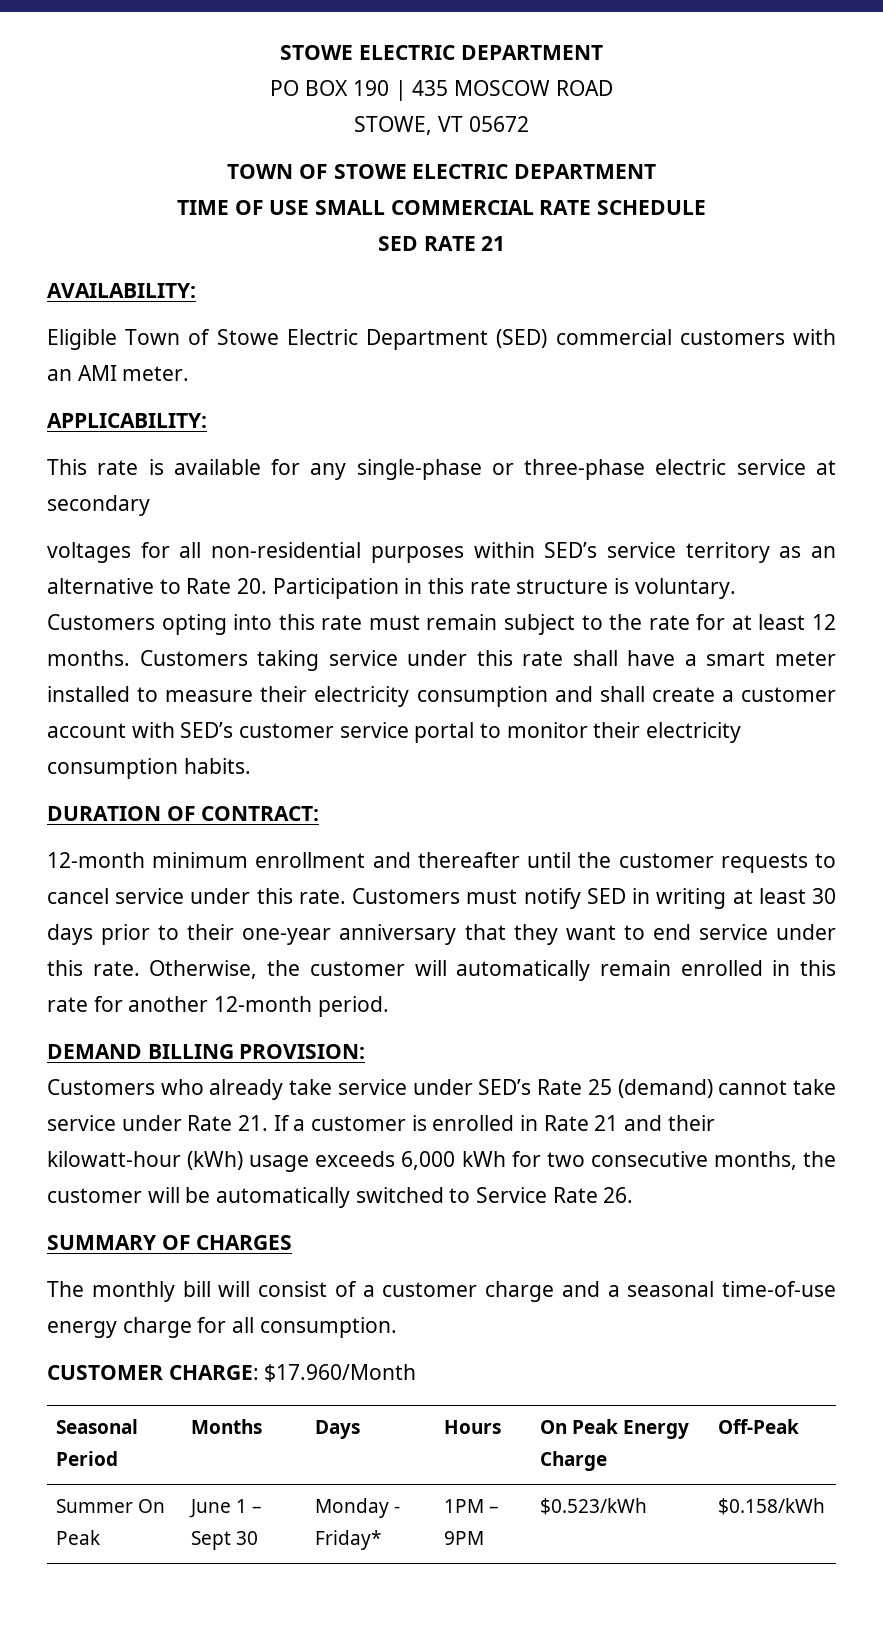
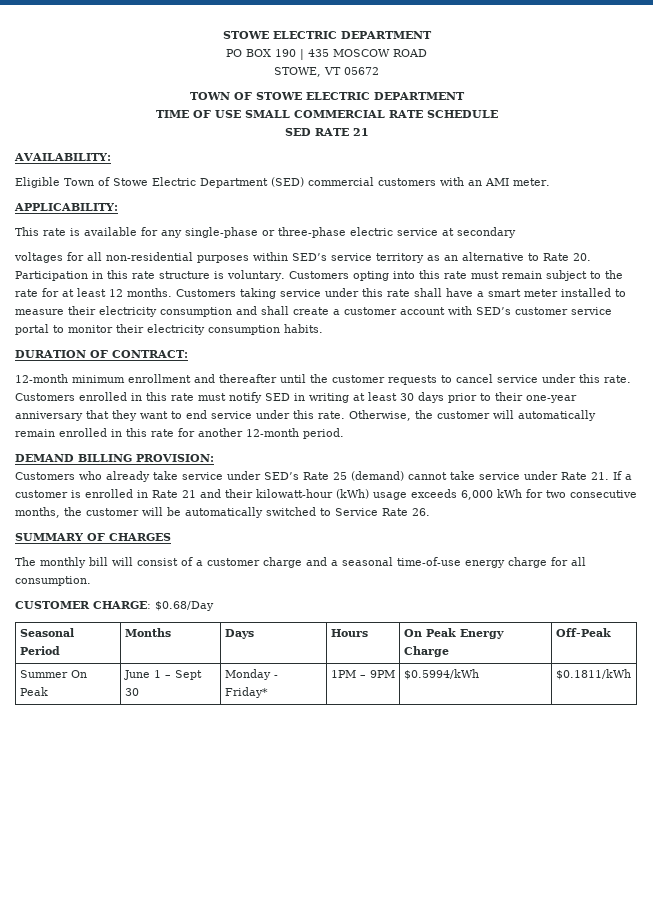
(461, 896) none -> [79,392,194,401] enrolled in this rate
[264,1364,417,1382] $17.960/Month -> [155,601,214,611] $0.68/Day
[539,1498,647,1515] [717,1498,825,1515] $0.523/kWh | $0.158/kWh -> [403,669,479,680] [555,669,631,680] $0.5994/kWh | $0.1811/kWh

